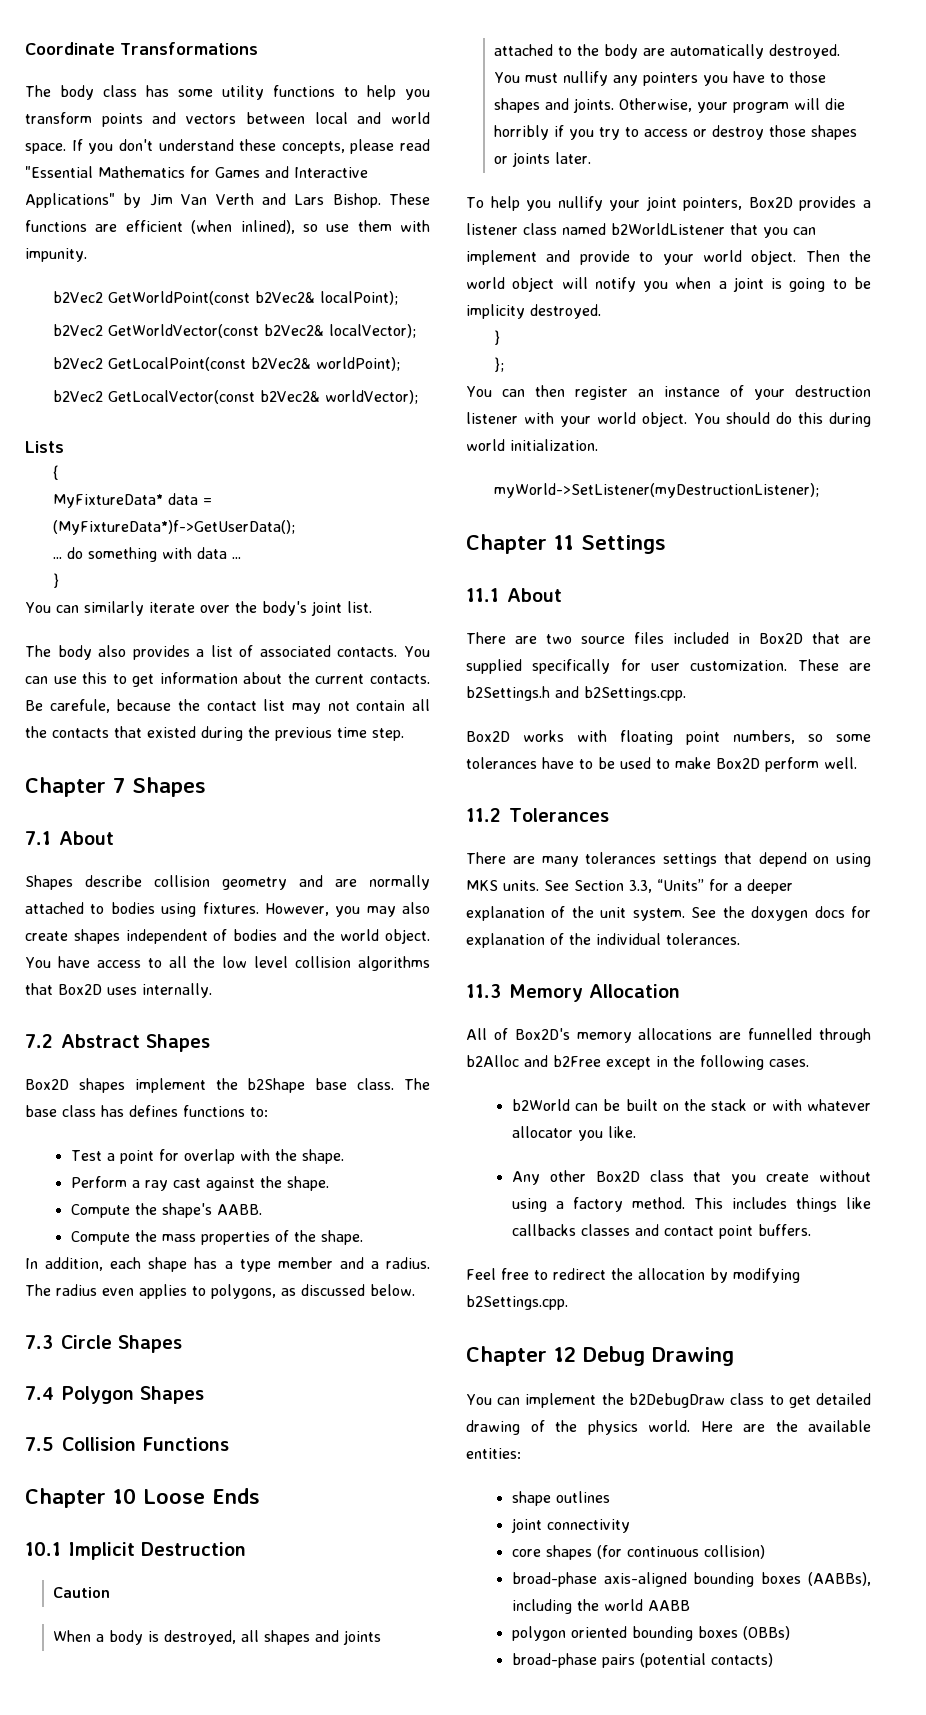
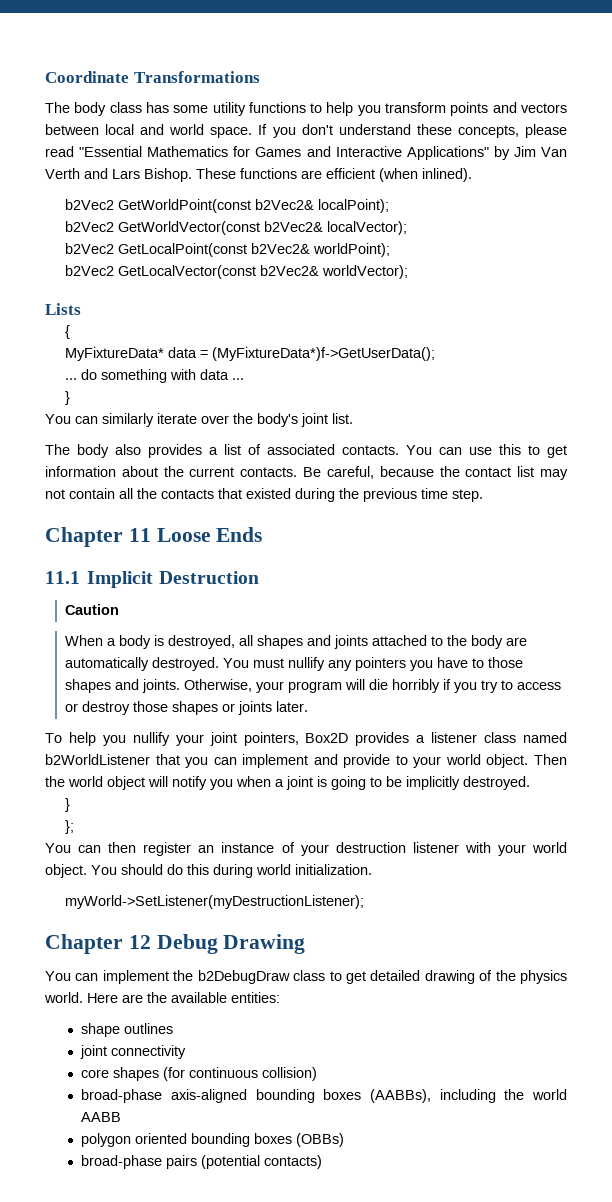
[240,220,430,234] [25,248,87,262] inlined), so use them with impunity. -> [422,168,472,182] inlined).
[49,699,110,713] carefule, -> [326,466,374,479] careful,
[25,777,206,797] [25,831,114,845] [25,875,430,890] [25,902,430,917] [25,929,430,944] [25,956,430,971] [25,983,212,998] [25,1034,210,1052] [25,1078,430,1093] [25,1105,268,1117] [70,1149,344,1164] [70,1176,329,1191] [70,1203,262,1218] [70,1230,363,1245] [25,1257,430,1272] [25,1284,415,1299] [25,1335,182,1353] [25,1386,204,1404] [25,1437,229,1451] [25,1488,136,1508] // Chapter 7 Shapes // 7.1 About // Shapes describe collision geometry and are normally attached to bodies using fixtures. However, you may also create shapes independent of bodies and the world object. You have access to all the low level collision algorithms that Box2D uses internally. // 7.2 Abstract Shapes // Box2D shapes implement the b2Shape base class. The base class has defines functions to: // Test a point for overlap with the shape. // Perform a ray cast against the shape. // Compute the shape's AABB. // Compute the mass properties of the shape. // In addition, each shape has a type member and a radius. The radius even applies to polygons, as discussed below. // 7.3 Circle Shapes // 7.4 Polygon Shapes // 7.5 Collision Functions // Chapter 10 -> [45,527,151,547] // Chapter 11
[25,1542,61,1556] 10.1 -> [45,571,80,584] 11.1
[466,304,525,319] implicity -> [406,776,460,790] implicitly
[466,534,666,554] [466,588,562,602] [466,632,871,644] [466,659,871,674] [466,686,686,701] [466,730,871,745] [466,757,857,772] [466,808,609,822] [466,852,871,867] [466,879,793,894] [466,906,871,921] [466,933,740,948] [466,984,680,1002] [466,1028,871,1043] [466,1055,809,1070] [511,1099,871,1111] [511,1126,636,1141] [511,1170,871,1185] [511,1197,871,1212] [511,1224,811,1239] [466,1268,800,1283] [466,1295,568,1310] // Chapter 11 Settings // 11.1 About // There are two source files included in Box2D that are supplied specifically for user customization. These are b2Settings.h and b2Settings.cpp. // Box2D works with floating point numbers, so some tolerances have to be used to make Box2D perform well. // 11.2 Tolerances // There are many tolerances settings that depend on using MKS units. See Section 3.3, “Units” for a deeper explanation of the unit system. See the doxygen docs for explanation of the individual tolerances. // 11.3 Memory Allocation // All of Box2D's memory allocations are funnelled through b2Alloc and b2Free except in the following cases. // b2World can be built on the stack or with whatever allocator you like. // Any other Box2D class that you create without using a factory method. This includes things like callbacks classes and contact point buffers. // Feel free to redirect the allocation by modifying b2Settings.cpp. -> (365, 902) none

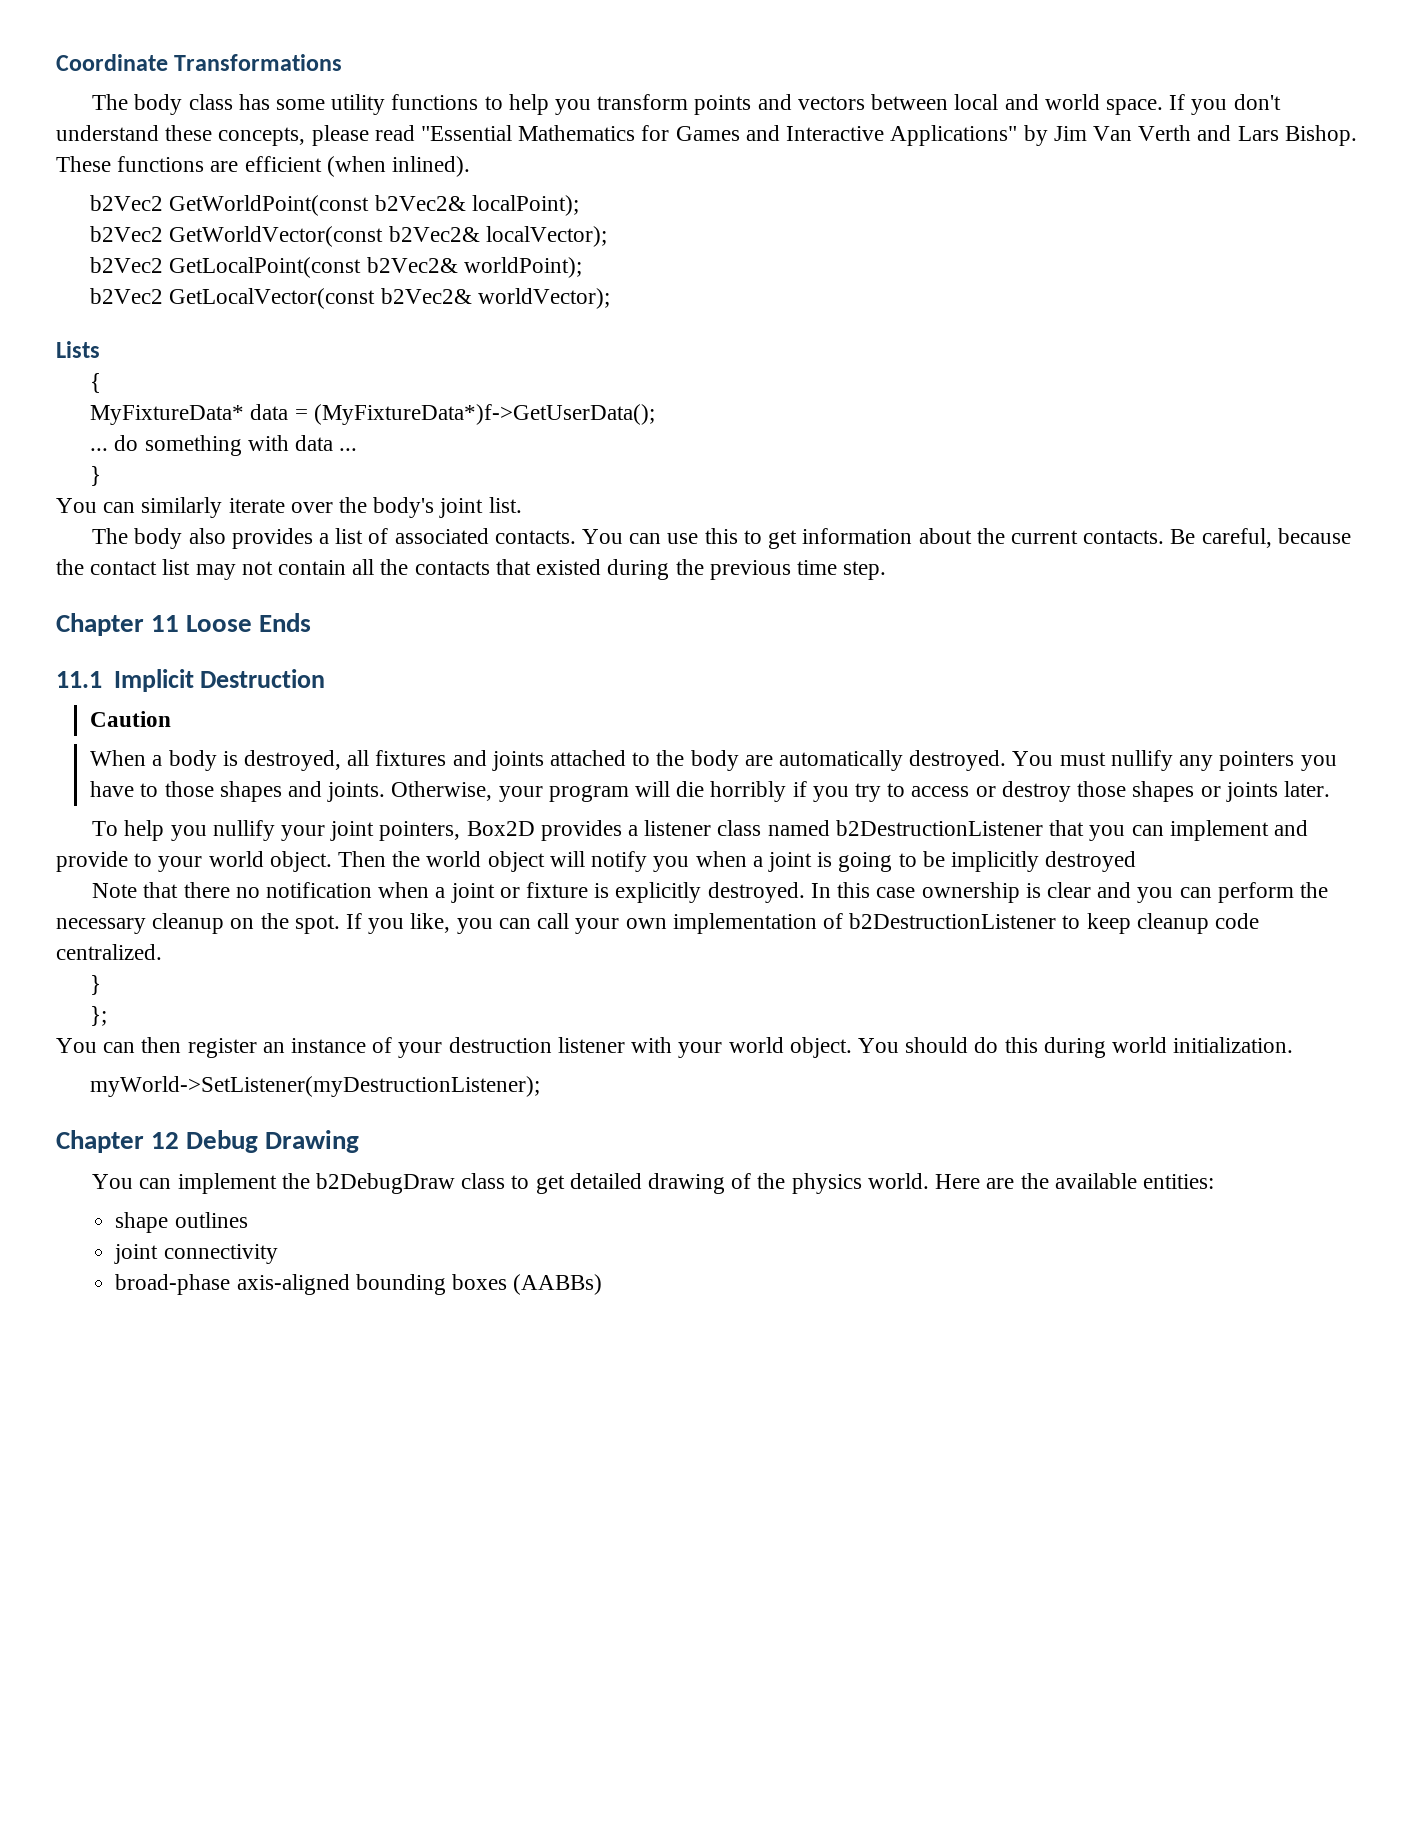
[257,635,304,649] shapes -> [375,750,447,766] fixtures
[45,754,150,765] b2WorldListener -> [835,820,1043,836] b2DestructionListener
[463,776,530,790] destroyed. -> [1045,851,1137,872] [92,882,1328,903] [56,913,1259,934] [56,944,162,960] destroyed // Note that there no notification when a joint or fixture is explicitly destroyed. In this case ownership is clear and you can perform the necessary cleanup on the spot. If you like, you can call your own implementation of b2DestructionListener to keep cleanup code centralized.
[81,1067,318,1081] // core shapes (for continuous collision) -> (278, 1254) none
[369,1089,567,1103] [81,1112,122,1122] [81,1133,345,1147] [81,1155,323,1169] (AABBs), including the world AABB // polygon oriented bounding boxes (OBBs) // broad-phase pairs (potential contacts) -> [513,1274,603,1295] (AABBs)

